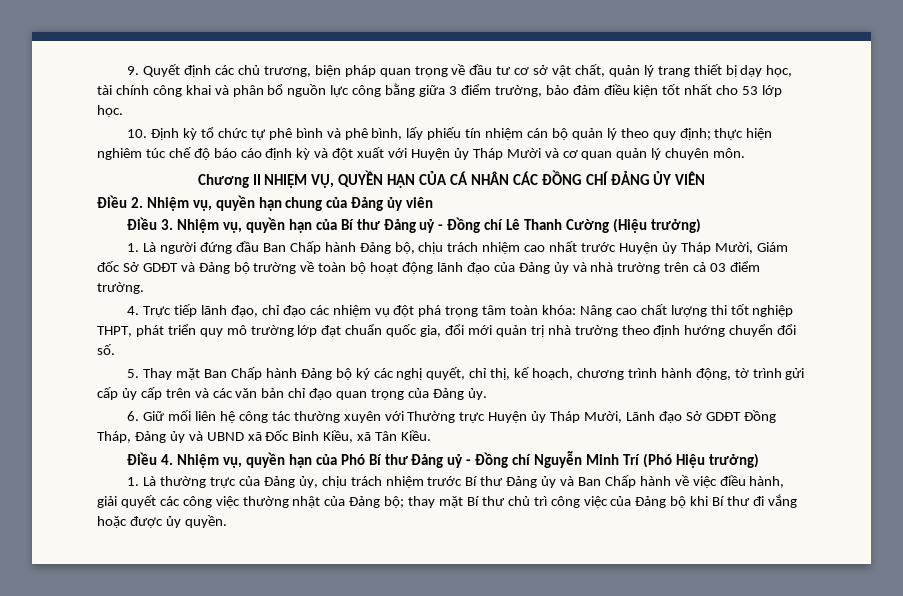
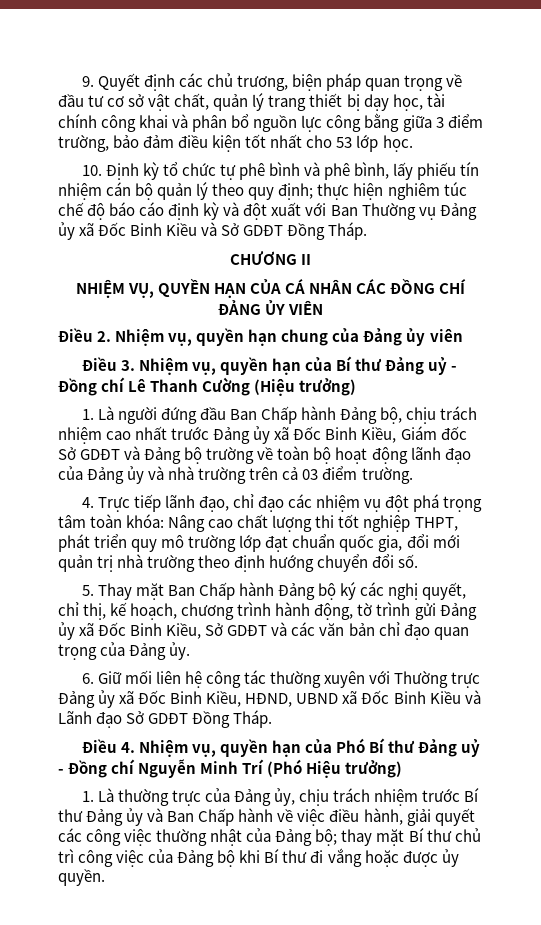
[410,148,746,160] [197,174,249,188] Huyện ủy Tháp Mười và cơ quan quản lý chuyên môn. // Chương -> [330,202,477,220] [58,222,368,240] [229,250,297,265] Ban Thường vụ Đảng ủy xã Đốc Binh Kiều và Sở GDĐT Đồng Tháp. // CHƯƠNG
(261, 179) none -> (312, 259) //
[618,242,753,254] Huyện ủy Tháp Mười, -> [213,426,397,444] Đảng ủy xã Đốc Binh Kiều,
[97,387,191,400] cấp ủy cấp trên -> [439,603,477,620] [58,622,268,640] Đảng ủy xã Đốc Binh Kiều, Sở GDĐT
[488,411,623,423] Huyện ủy Tháp Mười, -> [58,690,481,708] Đảng ủy xã Đốc Binh Kiều, HĐND, UBND xã Đốc Binh Kiều và
[97,430,432,443] Tháp, Đảng ủy và UBND xã Đốc Binh Kiều, xã Tân Kiều. -> [233,710,273,728] Tháp.

